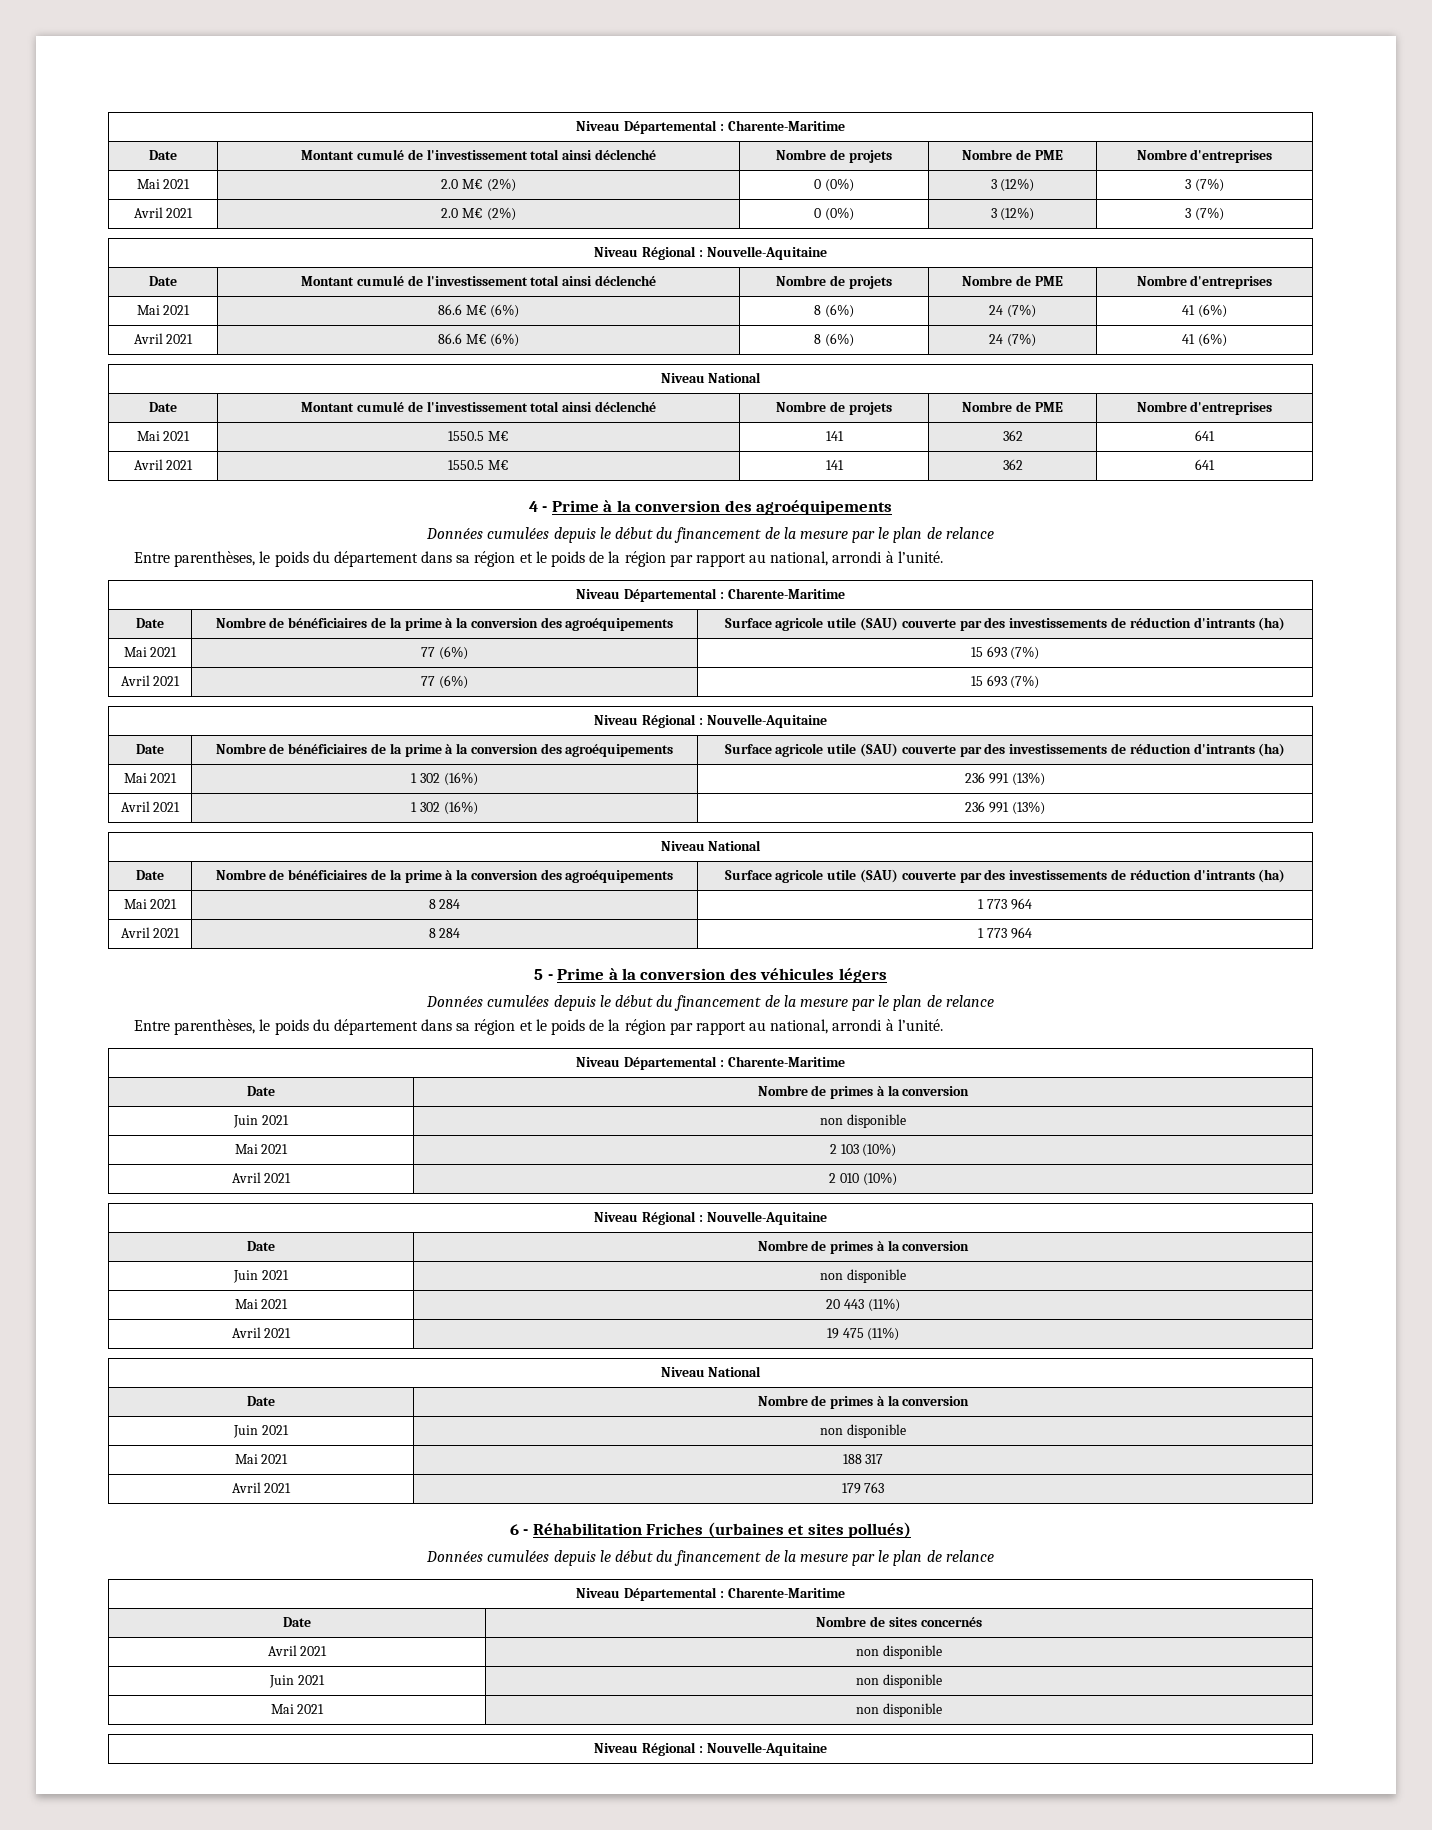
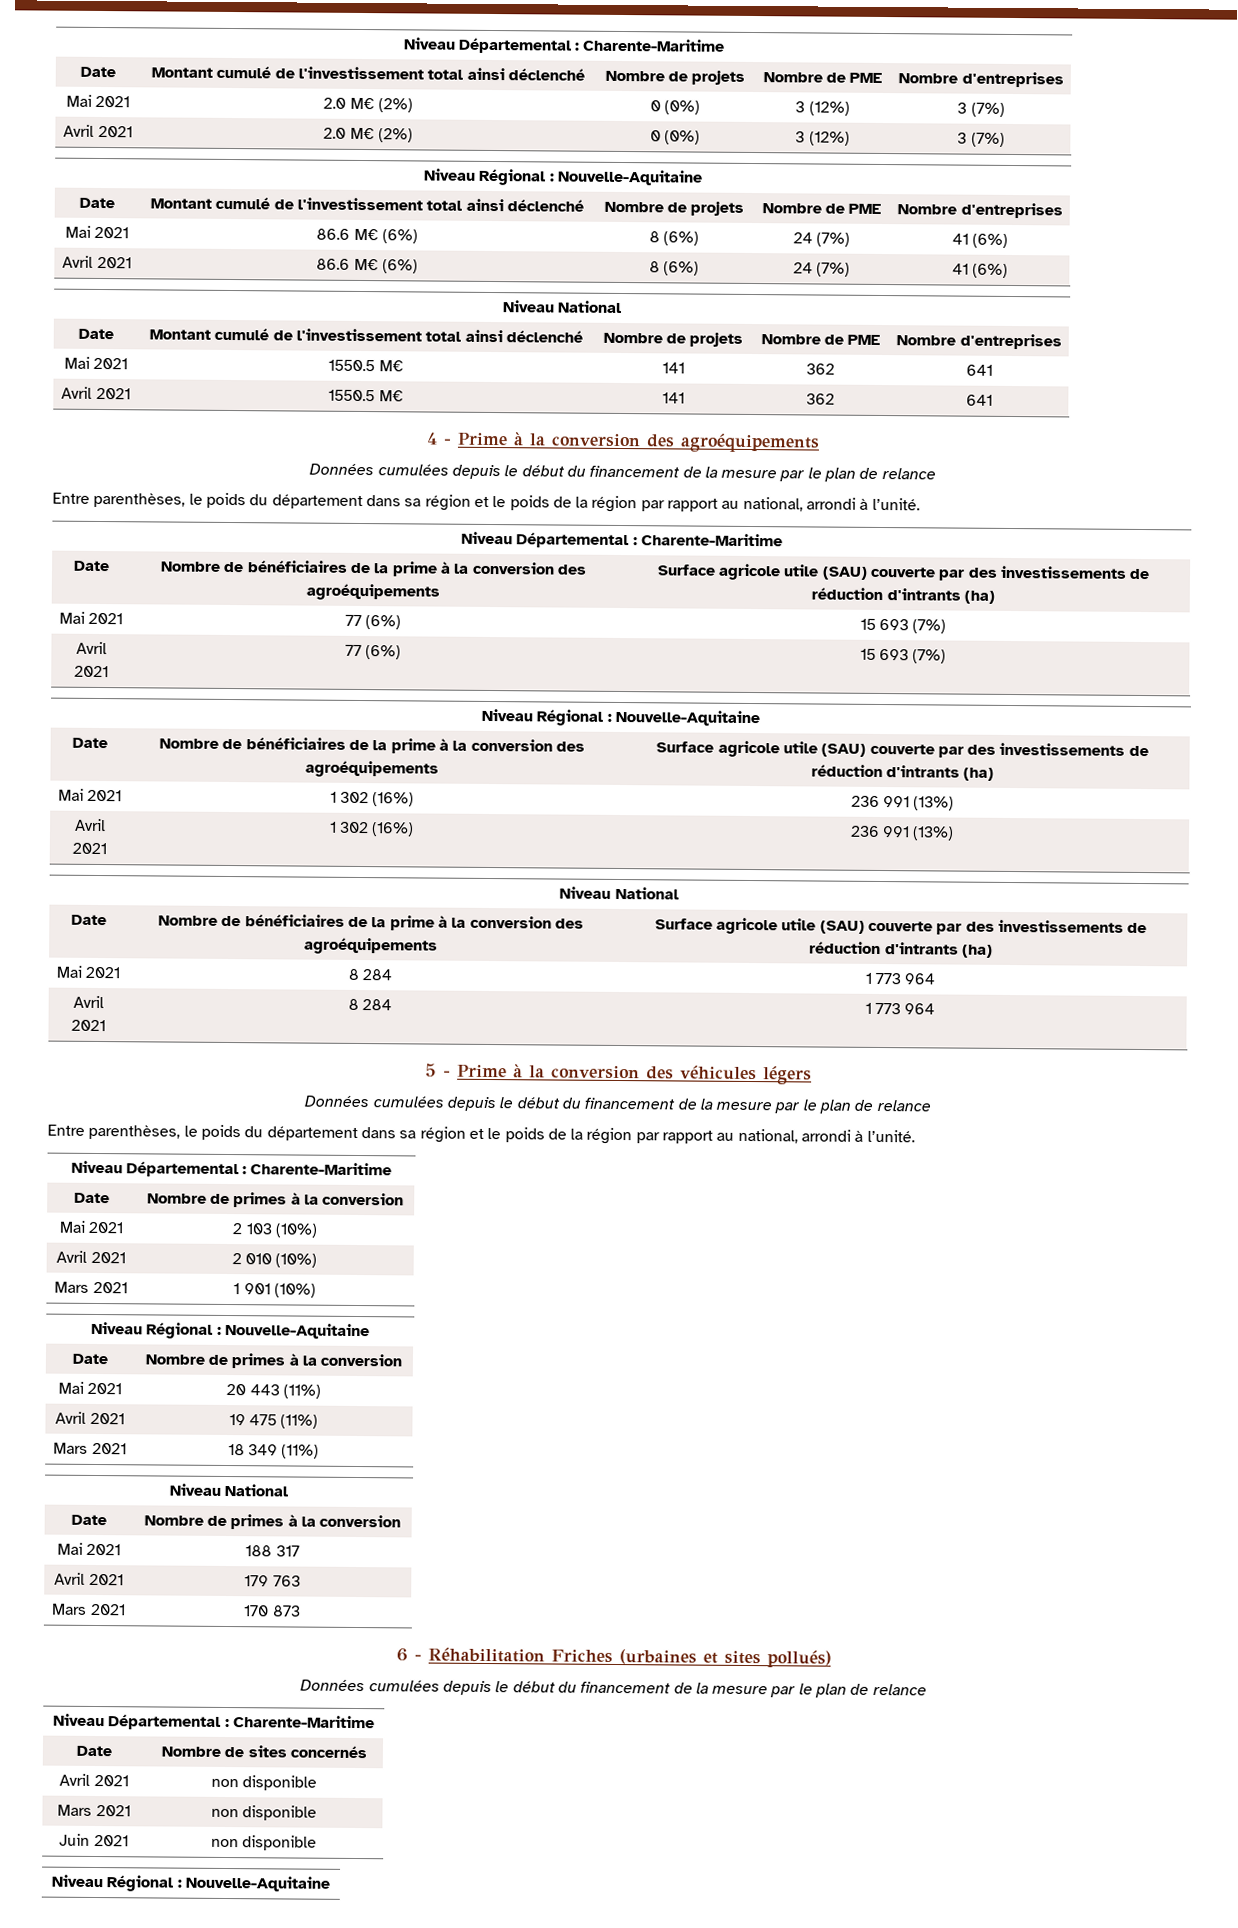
[233,1115,289,1128] [820,1114,906,1128] // Juin 2021 | non disponible -> (405, 1199) none
(897, 1179) none -> [54,1281,128,1294] [233,1283,316,1298] // Mars 2021 | 1 901 (10%)
[233,1270,289,1283] [820,1269,906,1283] // Juin 2021 | non disponible -> (403, 1360) none
(900, 1334) none -> [53,1442,127,1455] [227,1444,320,1459] // Mars 2021 | 18 349 (11%)
[233,1425,289,1438] [820,1424,906,1438] // Juin 2021 | non disponible -> (402, 1521) none
(885, 1487) none -> [51,1603,126,1616] [243,1605,301,1617] // Mars 2021 | 170 873
[269,1675,325,1688] [856,1674,942,1688] [270,1704,294,1714] Juin 2021 | non disponible // Mai -> [57,1804,131,1817] [210,1805,318,1821] [59,1833,91,1846] Mars 2021 | non disponible // Juin

